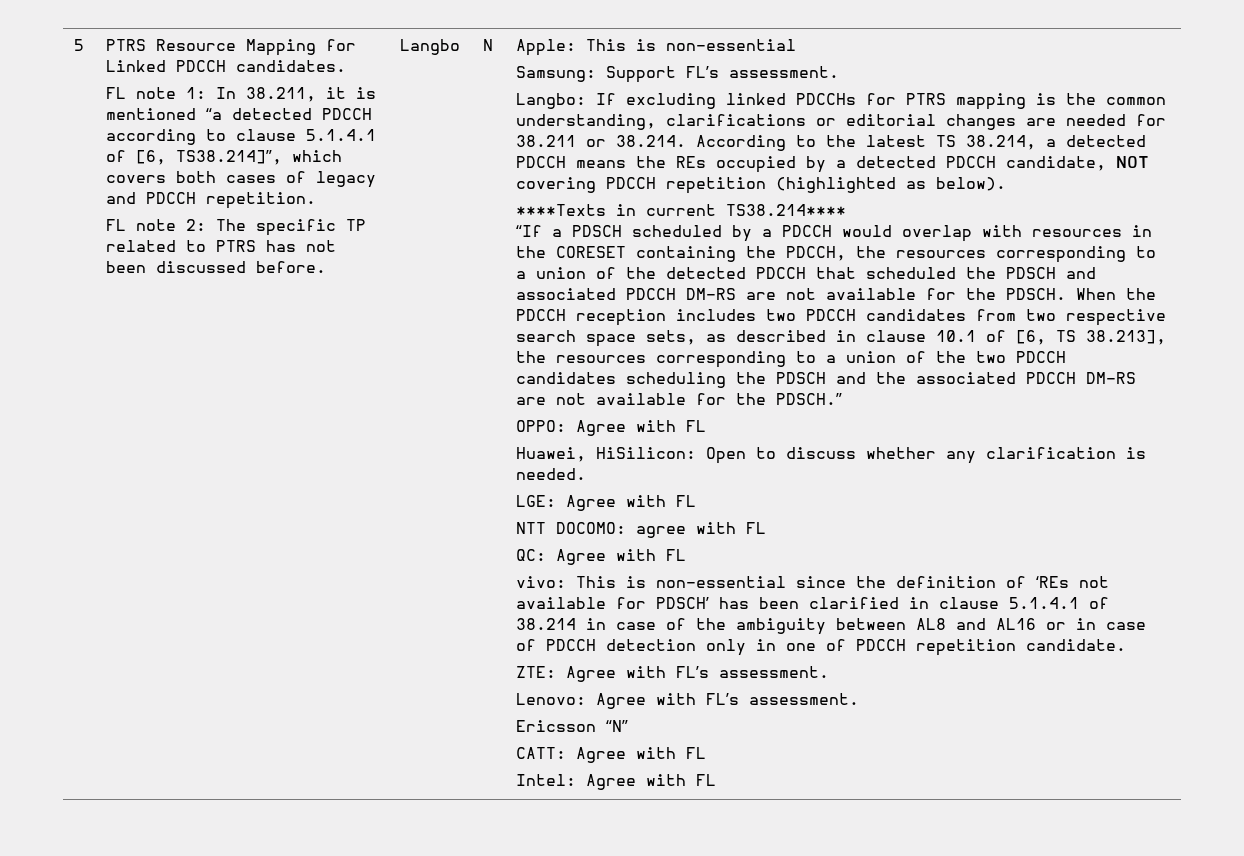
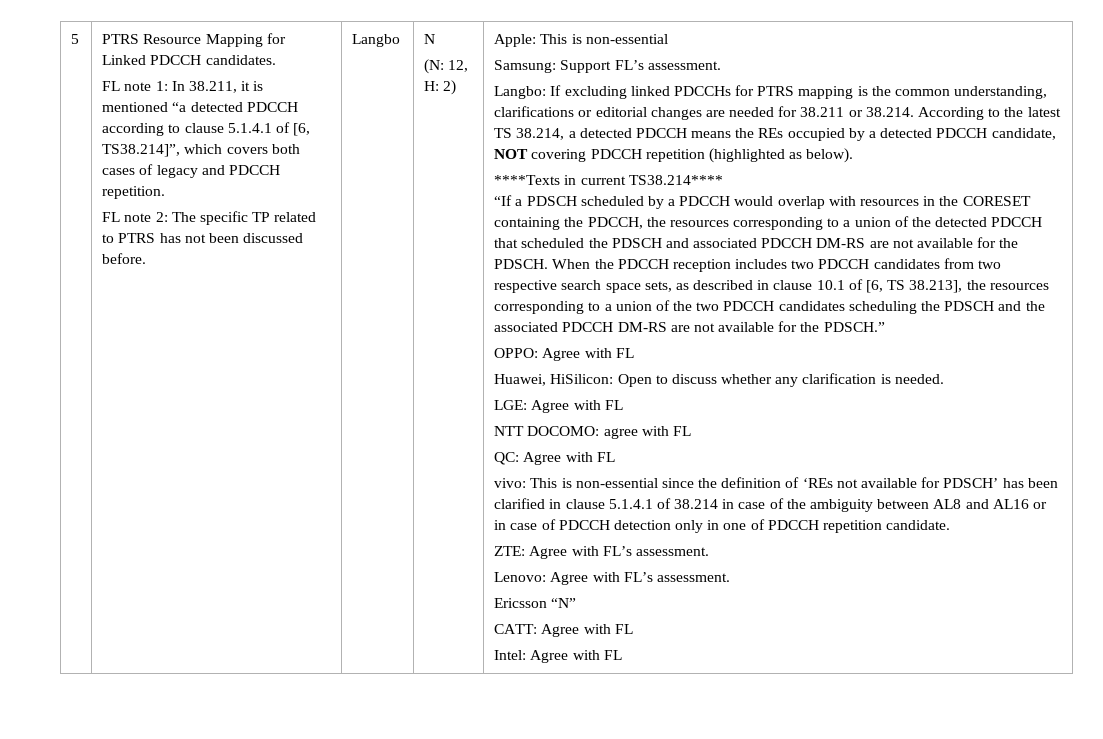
(493, 45) none -> [424,59,469,74] [424,80,457,95] // (N: 12, H: 2)

